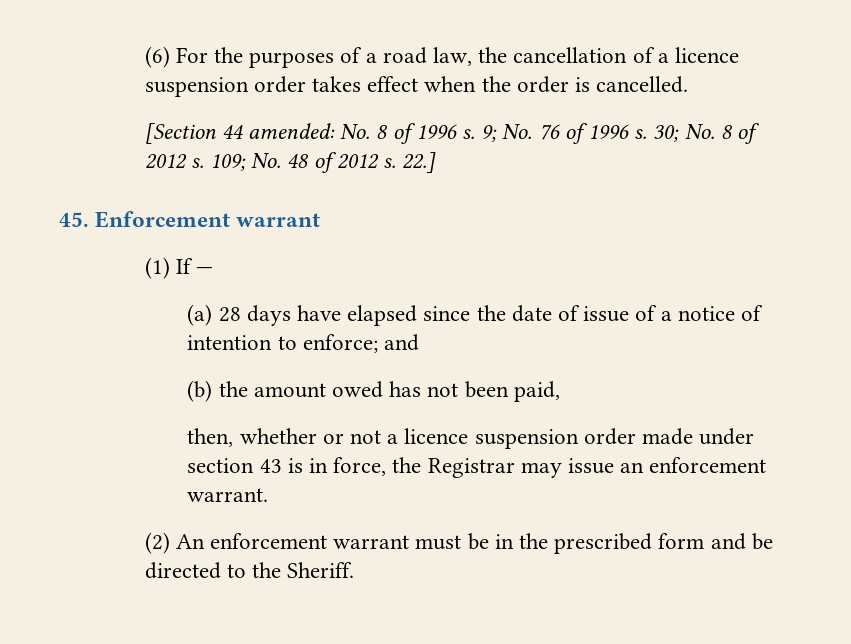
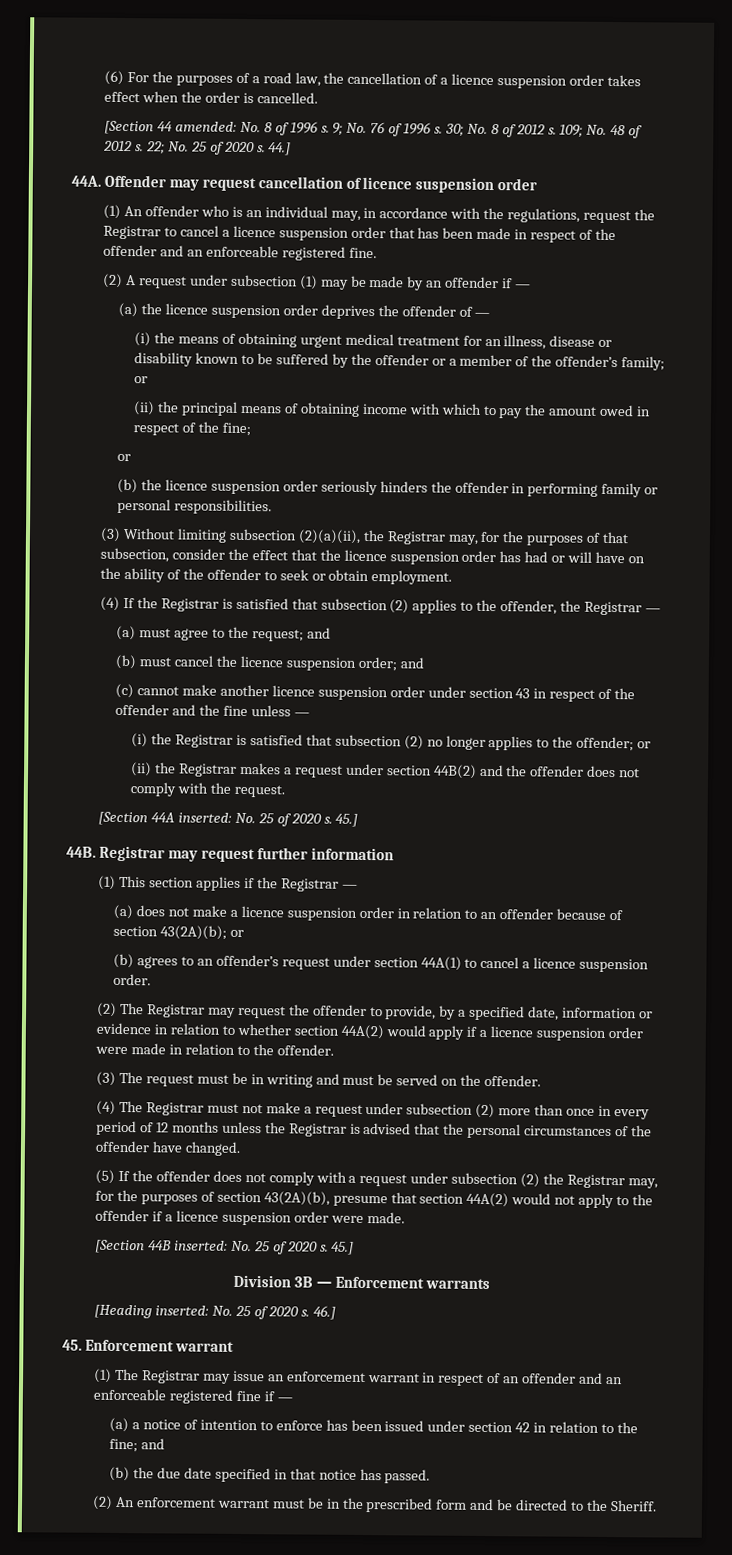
[402,152,437,173] [59,211,321,228] [144,257,213,279] [187,304,658,326] 22.] // 45. Enforcement warrant // (1) If — // (a) 28 days have elapsed since the date of issue of -> [145,141,292,156] [71,174,538,194] [103,204,655,224] [103,225,616,243] [103,244,377,261] [103,273,532,291] [118,302,491,320] [134,332,613,350] [134,352,666,371] [134,376,149,384] [133,401,652,419] [133,421,252,437] [117,453,132,462] [117,478,659,498] [117,498,273,515] [100,527,630,546] [100,547,645,565] [100,567,453,585] [100,596,661,616] [116,625,331,642] [115,654,424,672] [115,683,636,702] [115,703,310,717] [131,733,652,752] [131,762,641,779] [130,782,286,798] [98,811,359,827] [66,845,394,863] [98,875,358,892] [113,904,624,921] [113,925,245,940] [113,953,650,973] [113,973,152,986] [97,1002,653,1021] [96,1022,644,1041] [95,1043,334,1056] [96,1071,542,1088] [96,1100,650,1120] [96,1120,652,1139] [95,1140,241,1156] [95,1169,658,1189] [95,1189,653,1209] [95,1209,405,1226] [95,1239,355,1255] [232,1274,491,1290] [94,1304,336,1320] [62,1339,234,1352] [94,1368,623,1386] [93,1388,293,1404] [109,1417,130,1433] 22; No. 25 of 2020 s. 44.] // 44A. Offender may request cancellation of licence suspension order // (1) An offender who is an individual may, in accordance with the regulations, request the Registrar to cancel a licence suspension order that has been made in respect of the offender and an enforceable registered fine. // (2) A request under subsection (1) may be made by an offender if — // (a) the licence suspension order deprives the offender of — // (i) the means of obtaining urgent medical treatment for an illness, disease or disability known to be suffered by the offender or a member of the offender’s family; or // (ii) the principal means of obtaining income with which to pay the amount owed in respect of the fine; // or // (b) the licence suspension order seriously hinders the offender in performing family or personal responsibilities. // (3) Without limiting subsection (2)(a)(ii), the Registrar may, for the purposes of that subsection, consider the effect that the licence suspension order has had or will have on the ability of the offender to seek or obtain employment. // (4) If the Registrar is satisfied that subsection (2) applies to the offender, the Registrar — // (a) must agree to the request; and // (b) must cancel the licence suspension order; and // (c) cannot make another licence suspension order under section 43 in respect of the offender and the fine unless — // (i) the Registrar is satisfied that subsection (2) no longer applies to the offender; or // (ii) the Registrar makes a request under section 44B(2) and the offender does not comply with the request. // [Section 44A inserted: No. 25 of 2020 s. 45.] // 44B. Registrar may request further information // (1) This section applies if the Registrar — // (a) does not make a licence suspension order in relation to an offender because of section 43(2A)(b); or // (b) agrees to an offender’s request under section 44A(1) to cancel a licence suspension order. // (2) The Registrar may request the offender to provide, by a specified date, information or evidence in relation to whether section 44A(2) would apply if a licence suspension order were made in relation to the offender. // (3) The request must be in writing and must be served on the offender. // (4) The Registrar must not make a request under subsection (2) more than once in every period of 12 months unless the Registrar is advised that the personal circumstances of the offender have changed. // (5) If the offender does not comply with a request under subsection (2) the Registrar may, for the purposes of section 43(2A)(b), presume that section 44A(2) would not apply to the offender if a licence suspension order were made. // [Section 44B inserted: No. 25 of 2020 s. 45.] // Division 3B — Enforcement warrants // [Heading inserted: No. 25 of 2020 s. 46.] // 45. Enforcement warrant // (1) The Registrar may issue an enforcement warrant in respect of an offender and an enforceable registered fine if — // (a)
[302,334,419,353] [187,380,560,402] [187,428,755,449] [187,457,767,478] [187,488,269,502] enforce; and // (b) the amount owed has not been paid, // then, whether or not a licence suspension order made under section 43 is in force, the Registrar may issue an enforcement warrant. -> [275,1419,638,1434] [109,1438,166,1453] [109,1466,431,1484] enforce has been issued under section 42 in relation to the fine; and // (b) the due date specified in that notice has passed.

